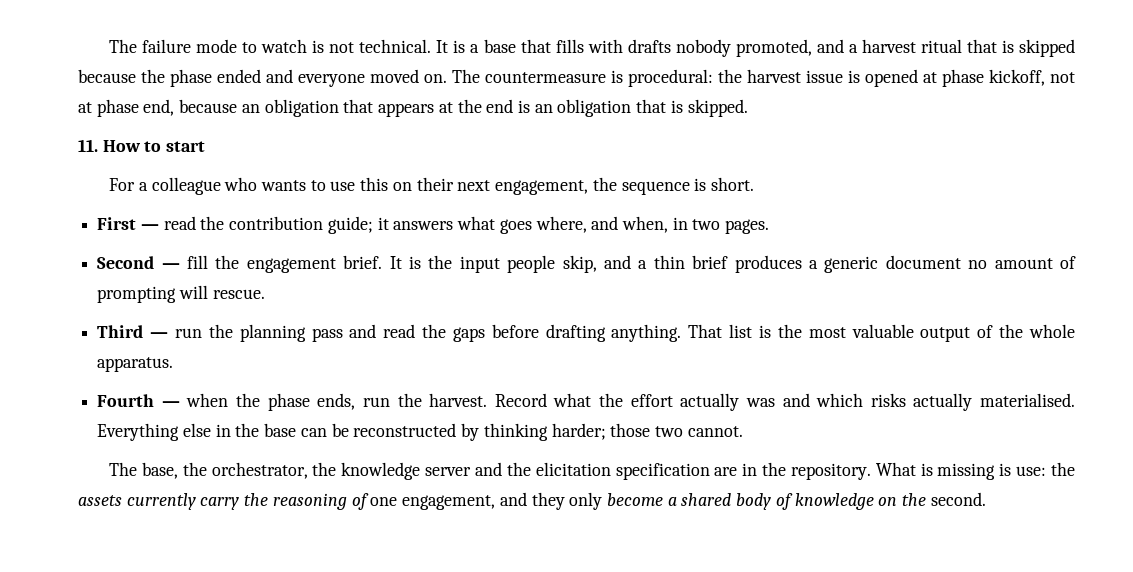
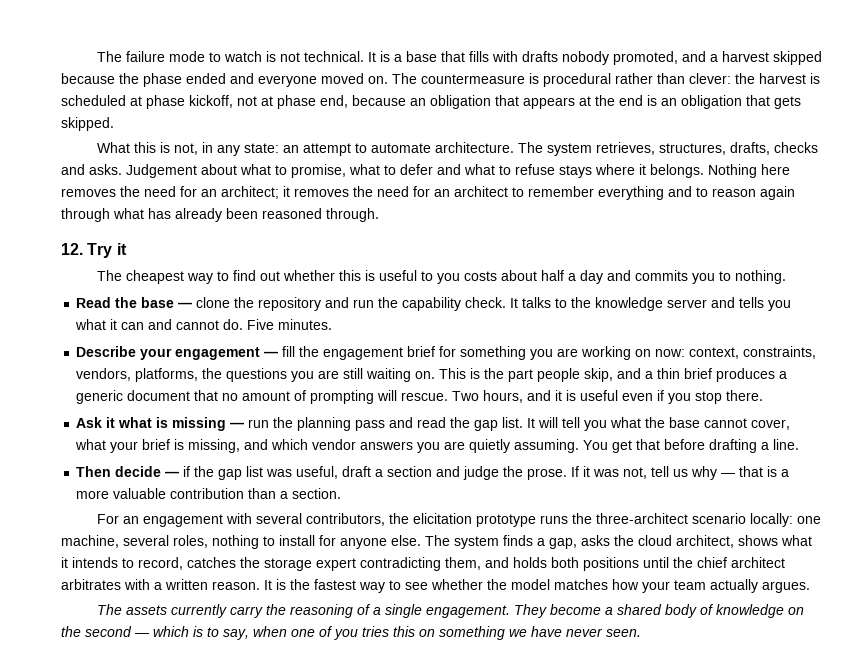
[920,39,1014,53] ritual that is -> (769, 56) none
[628,69,918,87] procedural: the harvest issue is opened -> [543,73,820,87] [61,95,126,106] procedural rather than clever: the harvest is scheduled
[670,100,683,113] is -> [774,96,801,109] gets
[78,139,206,152] [109,177,754,195] [97,216,770,234] [97,255,500,273] 11. How to start // For a colleague who wants to use this on their next engagement, the sequence is short. // First — read the contribution guide; it answers what goes where, and when, in two pages. // Second — fill the engagement brief. It is the input -> [96,142,818,156] [61,164,790,178] [61,186,795,200] [61,208,379,222] [61,243,127,258] [96,270,786,284] [76,297,792,311] [75,319,333,330] [76,346,817,360] [76,368,534,382] What this is not, in any state: an attempt to automate architecture. The system retrieves, structures, drafts, checks and asks. Judgement about what to promise, what to defer and what to refuse stays where it belongs. Nothing here removes the need for an architect; it removes the need for an architect to remember everything and to reason again through what has already been reasoned through. // 12. Try it // The cheapest way to find out whether this is useful to you costs about half a day and commits you to nothing. // Read the base — clone the repository and run the capability check. It talks to the knowledge server and tells you what it can and cannot do. Five minutes. // Describe your engagement — fill the engagement brief for something you are working on now: context, constraints, vendors, platforms, the questions you are still waiting on. This is the part
(961, 262) none -> [194,390,219,401] that
[97,325,144,338] // Third -> [452,390,764,404] [76,417,227,431] Two hours, and it is useful even if you stop there. // Ask it what is missing
[452,324,1076,342] [97,357,174,372] [97,393,1075,411] [97,423,743,441] [109,462,1075,480] gaps before drafting anything. That list is the most valuable output of the whole apparatus. // Fourth — when the phase ends, run the harvest. Record what the effort actually was and which risks actually materialised. Everything else in the base can be reconstructed by thinking harder; those two cannot. // The base, the orchestrator, the knowledge server and the elicitation specification are in the repository. What is missing is use: the -> [474,417,791,431] [75,439,800,453] [76,466,790,480] [76,488,342,499] [96,513,821,527] [61,535,812,549] [61,557,785,571] [61,579,810,593] [96,604,122,615] gap list. It will tell you what the base cannot cover, what your brief is missing, and which vendor answers you are quietly assuming. You get that before drafting a line. // Then decide — if the gap list was useful, draft a section and judge the prose. If it was not, tell us why — that is a more valuable contribution than a section. // For an engagement with several contributors, the elicitation prototype runs the three-architect scenario locally: one machine, several roles, nothing to install for anyone else. The system finds a gap, asks the cloud architect, shows what it intends to record, catches the storage expert contradicting them, and holds both positions until the chief architect arbitrates with a written reason. It is the fastest way to see whether the model matches how your team actually argues. // The
[370,492,603,510] one engagement, and they only -> [372,604,547,618] a single engagement. They
[930,492,986,506] second. -> [85,626,641,640] second — which is to say, when one of you tries this on something we have never seen.

